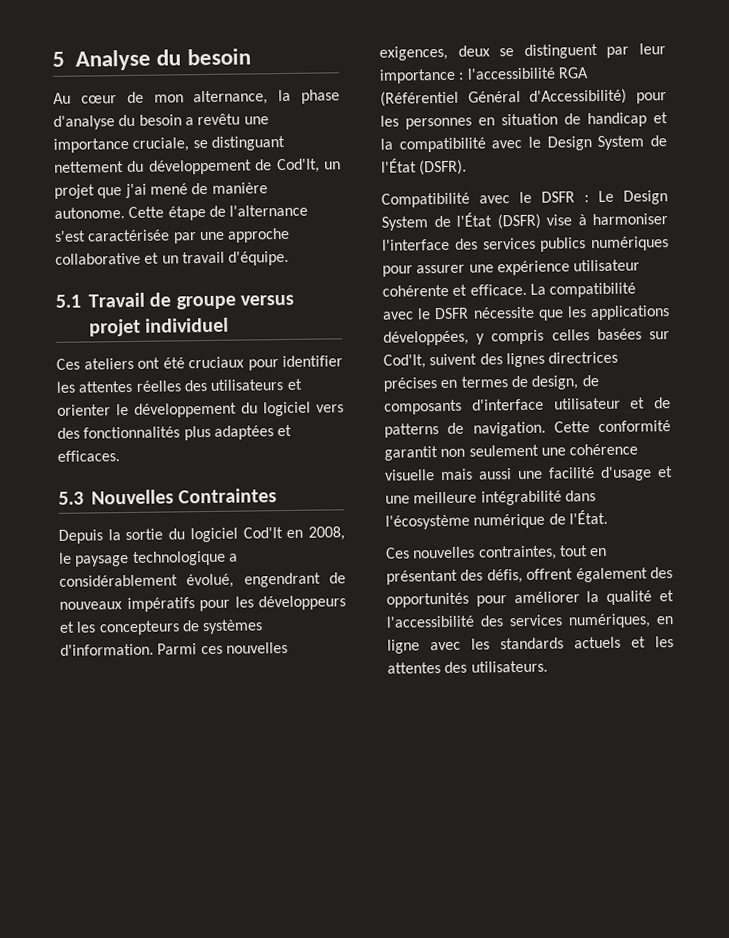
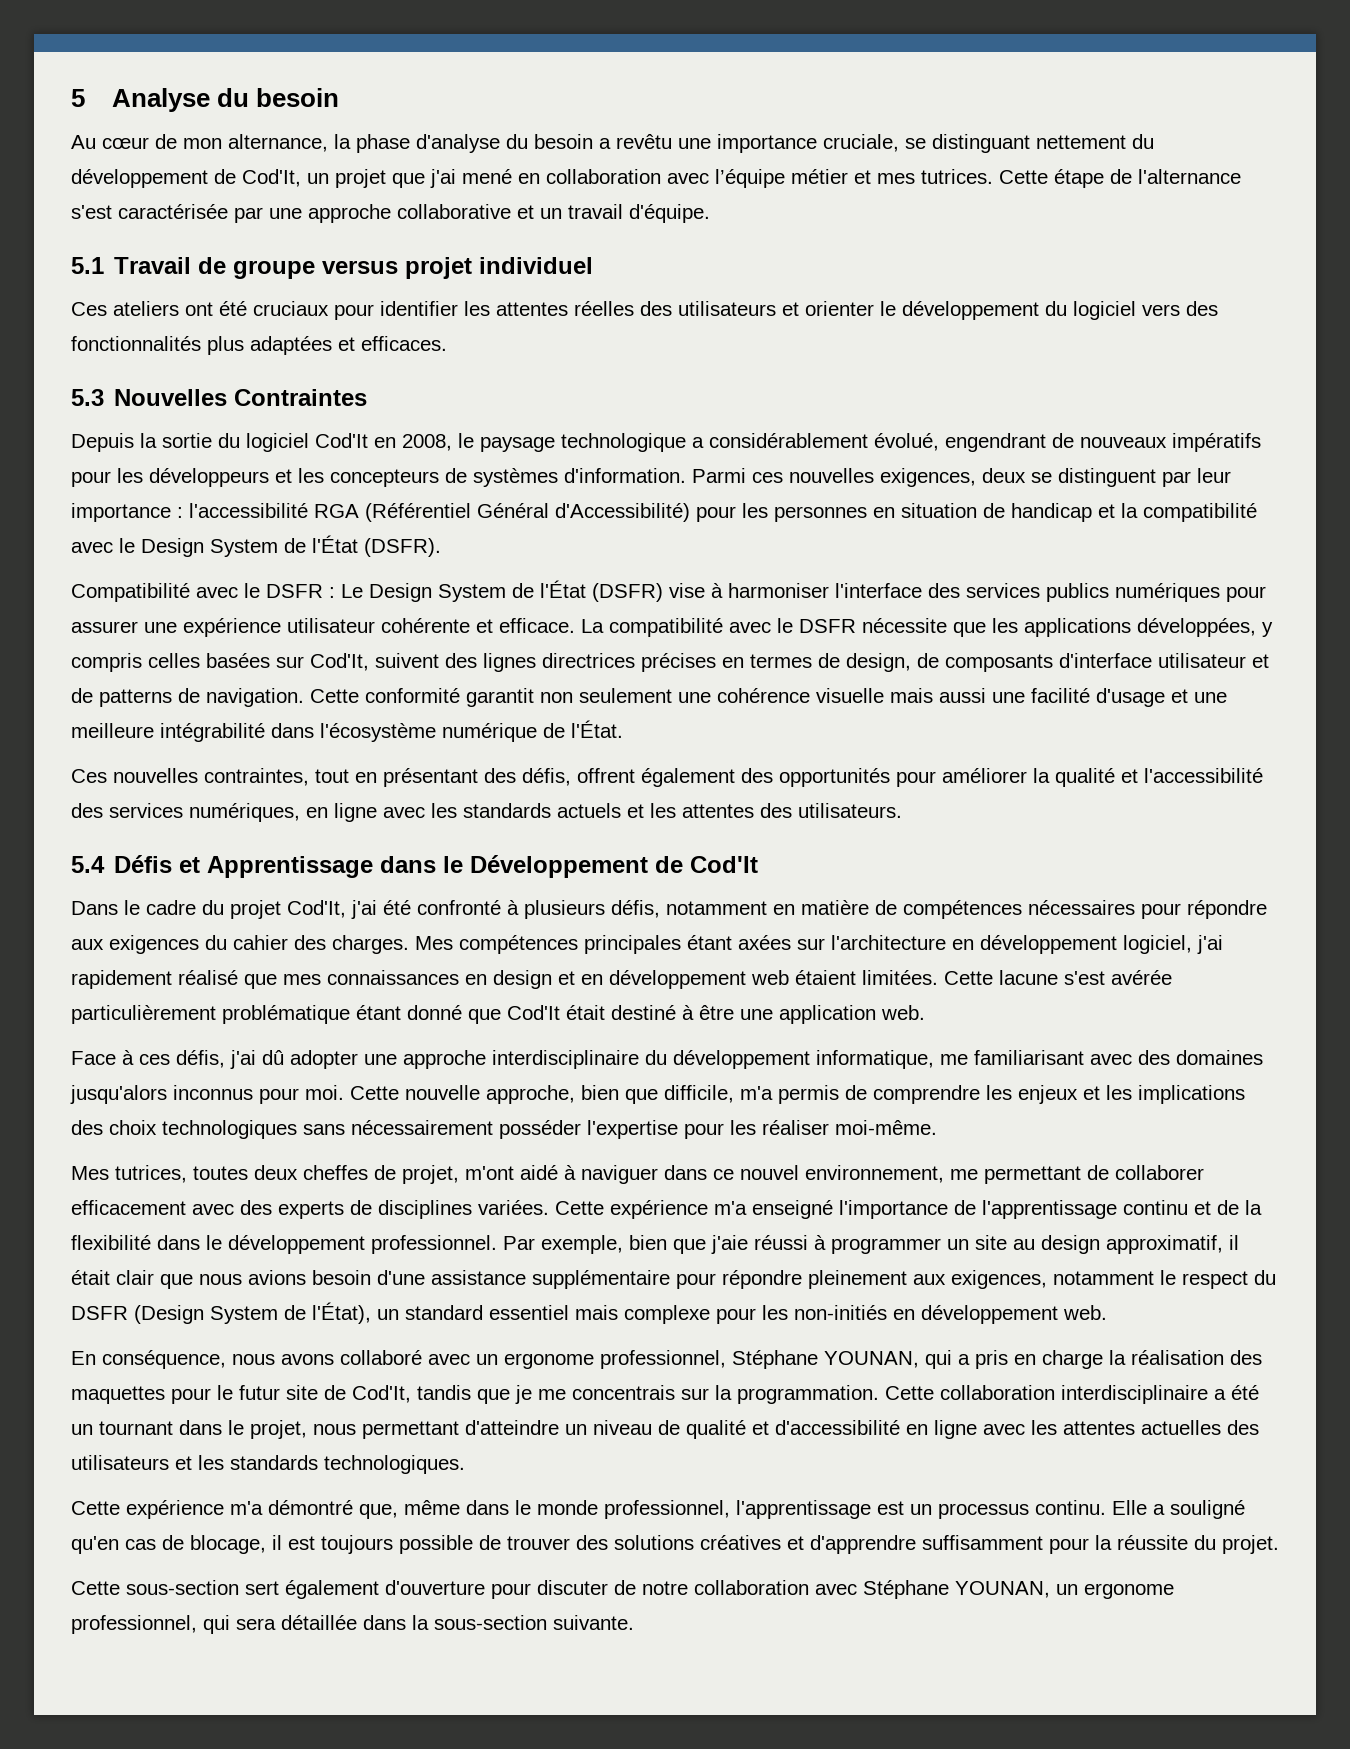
[191,182,268,195] [54,207,125,219] de manière autonome. -> [518,169,993,188] en collaboration avec l’équipe métier et mes tutrices.
(548, 666) none -> [71,855,759,878] [71,900,1267,919] [71,935,1223,954] [71,970,1172,989] [71,1005,925,1024] [71,1050,1263,1069] [70,1085,1245,1104] [71,1120,937,1139] [71,1165,1204,1184] [71,1200,1262,1219] [71,1235,1239,1254] [71,1270,1276,1289] [71,1302,1107,1324] [71,1350,1262,1369] [71,1385,1259,1404] [71,1420,1259,1439] [71,1455,465,1474] [71,1500,1245,1519] [71,1535,1279,1554] [71,1580,1174,1599] [71,1615,634,1634] // 5.4 Défis et Apprentissage dans le Développement de Cod'It // Dans le cadre du projet Cod'It, j'ai été confronté à plusieurs défis, notamment en matière de compétences nécessaires pour répondre aux exigences du cahier des charges. Mes compétences principales étant axées sur l'architecture en développement logiciel, j'ai rapidement réalisé que mes connaissances en design et en développement web étaient limitées. Cette lacune s'est avérée particulièrement problématique étant donné que Cod'It était destiné à être une application web. // Face à ces défis, j'ai dû adopter une approche interdisciplinaire du développement informatique, me familiarisant avec des domaines jusqu'alors inconnus pour moi. Cette nouvelle approche, bien que difficile, m'a permis de comprendre les enjeux et les implications des choix technologiques sans nécessairement posséder l'expertise pour les réaliser moi-même. // Mes tutrices, toutes deux cheffes de projet, m'ont aidé à naviguer dans ce nouvel environnement, me permettant de collaborer efficacement avec des experts de disciplines variées. Cette expérience m'a enseigné l'importance de l'apprentissage continu et de la flexibilité dans le développement professionnel. Par exemple, bien que j'aie réussi à programmer un site au design approximatif, il était clair que nous avions besoin d'une assistance supplémentaire pour répondre pleinement aux exigences, notamment le respect du DSFR (Design System de l'État), un standard essentiel mais complexe pour les non-initiés en développement web. // En conséquence, nous avons collaboré avec un ergonome professionnel, Stéphane YOUNAN, qui a pris en charge la réalisation des maquettes pour le futur site de Cod'It, tandis que je me concentrais sur la programmation. Cette collaboration interdisciplinaire a été un tournant dans le projet, nous permettant d'atteindre un niveau de qualité et d'accessibilité en ligne avec les attentes actuelles des utilisateurs et les standards technologiques. // Cette expérience m'a démontré que, même dans le monde professionnel, l'apprentissage est un processus continu. Elle a souligné qu'en cas de blocage, il est toujours possible de trouver des solutions créatives et d'apprendre suffisamment pour la réussite du projet. // Cette sous-section sert également d'ouverture pour discuter de notre collaboration avec Stéphane YOUNAN, un ergonome professionnel, qui sera détaillée dans la sous-section suivante.

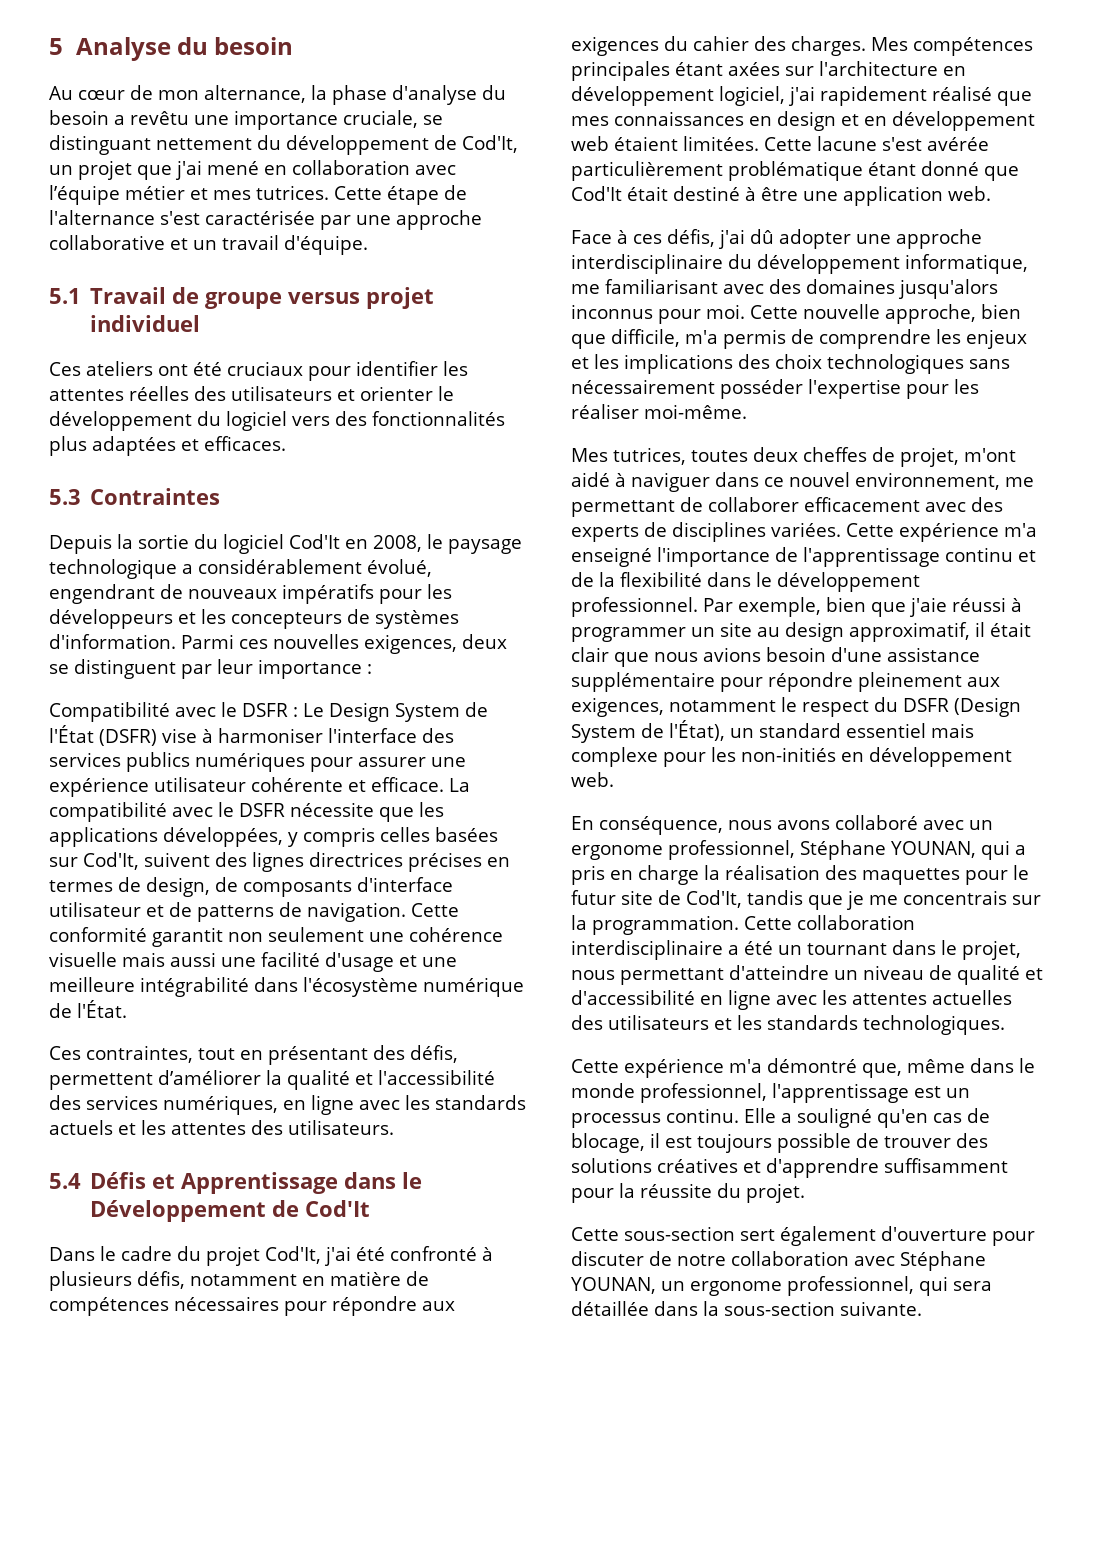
[114,389,228,406] Nouvelles -> (81, 497) none
[189,503,1257,522] [71,535,441,557] l'accessibilité RGA (Référentiel Général d'Accessibilité) pour les personnes en situation de handicap et la compatibilité avec le Design System de l'État (DSFR). -> (372, 669) none
[113,768,198,783] nouvelles -> (81, 1053) none
[577,768,1027,787] offrent également des opportunités pour améliorer -> [49,1070,261,1090] permettent d’améliorer

